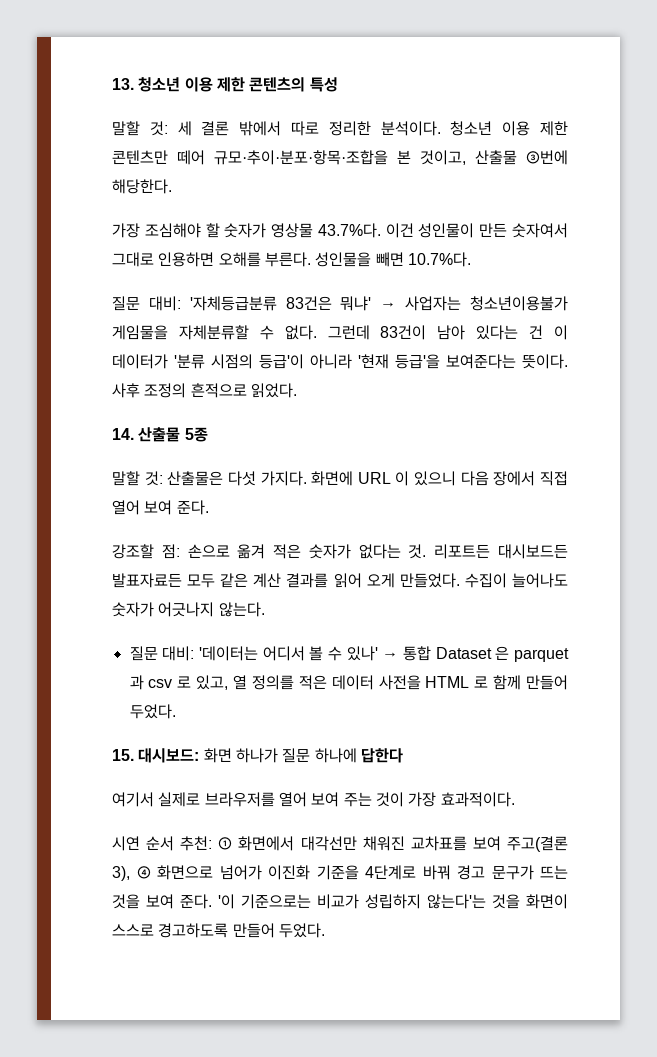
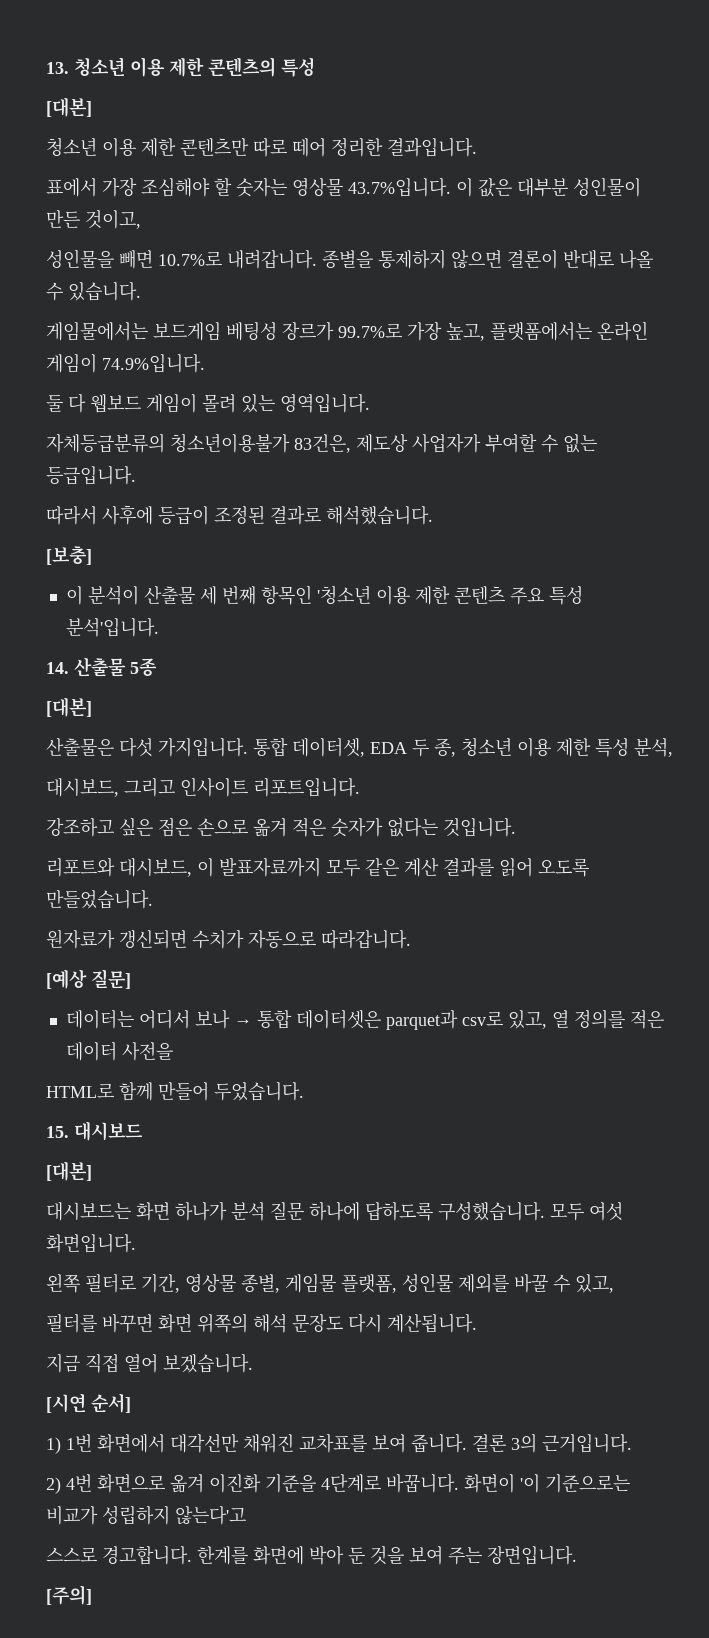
[112,121,568,136] [112,150,568,165] [112,179,172,194] [112,223,568,238] [112,252,471,267] [112,296,568,311] [112,325,569,340] [112,354,568,369] [112,383,297,398] [112,427,208,442] [112,471,568,486] [112,500,209,515] [112,544,180,559] 말할 것: 세 결론 밖에서 따로 정리한 분석이다. 청소년 이용 제한 콘텐츠만 떼어 규모·추이·분포·항목·조합을 본 것이고, 산출물 ③번에 해당한다. // 가장 조심해야 할 숫자가 영상물 43.7%다. 이건 성인물이 만든 숫자여서 그대로 인용하면 오해를 부른다. 성인물을 빼면 10.7%다. // 질문 대비: '자체등급분류 83건은 뭐냐' → 사업자는 청소년이용불가 게임물을 자체분류할 수 없다. 그런데 83건이 남아 있다는 건 이 데이터가 '분류 시점의 등급'이 아니라 '현재 등급'을 보여준다는 뜻이다. 사후 조정의 흔적으로 읽었다. // 14. 산출물 5종 // 말할 것: 산출물은 다섯 가지다. 화면에 URL 이 있으니 다음 장에서 직접 열어 보여 준다. // 강조할 점: -> [46,97,92,117] [46,137,477,157] [46,177,641,197] [46,209,141,229] [46,249,653,269] [46,281,141,301] [46,321,648,341] [46,353,205,373] [46,393,370,413] [46,433,597,453] [46,465,136,485] [46,505,433,525] [46,546,92,565] [65,585,583,605] [65,617,159,637] [46,657,157,677] [46,697,92,717] [46,737,673,757] [46,777,360,797] [46,817,192,837] [대본] // 청소년 이용 제한 콘텐츠만 따로 떼어 정리한 결과입니다. // 표에서 가장 조심해야 할 숫자는 영상물 43.7%입니다. 이 값은 대부분 성인물이 만든 것이고, // 성인물을 빼면 10.7%로 내려갑니다. 종별을 통제하지 않으면 결론이 반대로 나올 수 있습니다. // 게임물에서는 보드게임 베팅성 장르가 99.7%로 가장 높고, 플랫폼에서는 온라인 게임이 74.9%입니다. // 둘 다 웹보드 게임이 몰려 있는 영역입니다. // 자체등급분류의 청소년이용불가 83건은, 제도상 사업자가 부여할 수 없는 등급입니다. // 따라서 사후에 등급이 조정된 결과로 해석했습니다. // [보충] // 이 분석이 산출물 세 번째 항목인 '청소년 이용 제한 콘텐츠 주요 특성 분석'입니다. // 14. 산출물 5종 // [대본] // 산출물은 다섯 가지입니다. 통합 데이터셋, EDA 두 종, 청소년 이용 제한 특성 분석, // 대시보드, 그리고 인사이트 리포트입니다. // 강조하고 싶은 점은
[408,544,568,559] [112,573,182,588] 것. 리포트든 대시보드든 발표자료든 -> [443,817,516,837] [46,857,321,877] 것입니다. // 리포트와 대시보드, 이 발표자료까지
[366,573,568,588] [112,602,265,617] [129,646,570,662] [129,675,192,690] 오게 만들었다. 수집이 늘어나도 숫자가 어긋나지 않는다. // 질문 대비: '데이터는 어디서 볼 수 있나' → 통합 Dataset 은 parquet 과 csv 로 -> [538,858,589,877] [46,889,153,909] [46,929,411,949] [46,969,131,989] [65,1009,503,1030] 오도록 만들었습니다. // 원자료가 갱신되면 수치가 자동으로 따라갑니다. // [예상 질문] // 데이터는 어디서 보나 → 통합 데이터셋은 parquet과 csv로
[425,676,489,688] HTML 로 -> [46,1083,114,1098] // HTML로
[129,704,176,719] 두었다. -> [214,1081,304,1101] 두었습니다.
[138,748,200,763] 대시보드: -> [74,1121,143,1141] [46,1161,92,1181] [46,1202,131,1221] 대시보드 // [대본] // 대시보드는
(278, 755) none -> [231,1202,265,1221] 분석
[360,748,403,763] [112,792,515,807] [112,836,233,851] 답한다 // 여기서 실제로 브라우저를 열어 보여 주는 것이 가장 효과적이다. // 시연 순서 추천: ① -> [365,1201,623,1221] [46,1233,136,1253] [46,1273,614,1293] [46,1313,477,1333] [46,1353,253,1373] [46,1393,131,1413] [46,1434,92,1454] 답하도록 구성했습니다. 모두 여섯 화면입니다. // 왼쪽 필터로 기간, 영상물 종별, 게임물 플랫폼, 성인물 제외를 바꿀 수 있고, // 필터를 바꾸면 화면 위쪽의 해석 문장도 다시 계산됩니다. // 지금 직접 열어 보겠습니다. // [시연 순서] // 1) 1번
[506,836,568,852] [112,865,568,881] [112,894,568,909] [112,923,325,938] 주고(결론 3), ④ 화면으로 넘어가 이진화 기준을 4단계로 바꿔 경고 문구가 뜨는 것을 보여 준다. '이 기준으로는 비교가 성립하지 않는다'는 것을 화면이 스스로 경고하도록 만들어 두었다. -> [411,1433,632,1453] [46,1473,630,1494] [46,1505,246,1525] [46,1545,577,1565] [46,1585,92,1605] 줍니다. 결론 3의 근거입니다. // 2) 4번 화면으로 옮겨 이진화 기준을 4단계로 바꿉니다. 화면이 '이 기준으로는 비교가 성립하지 않는다'고 // 스스로 경고합니다. 한계를 화면에 박아 둔 것을 보여 주는 장면입니다. // [주의]

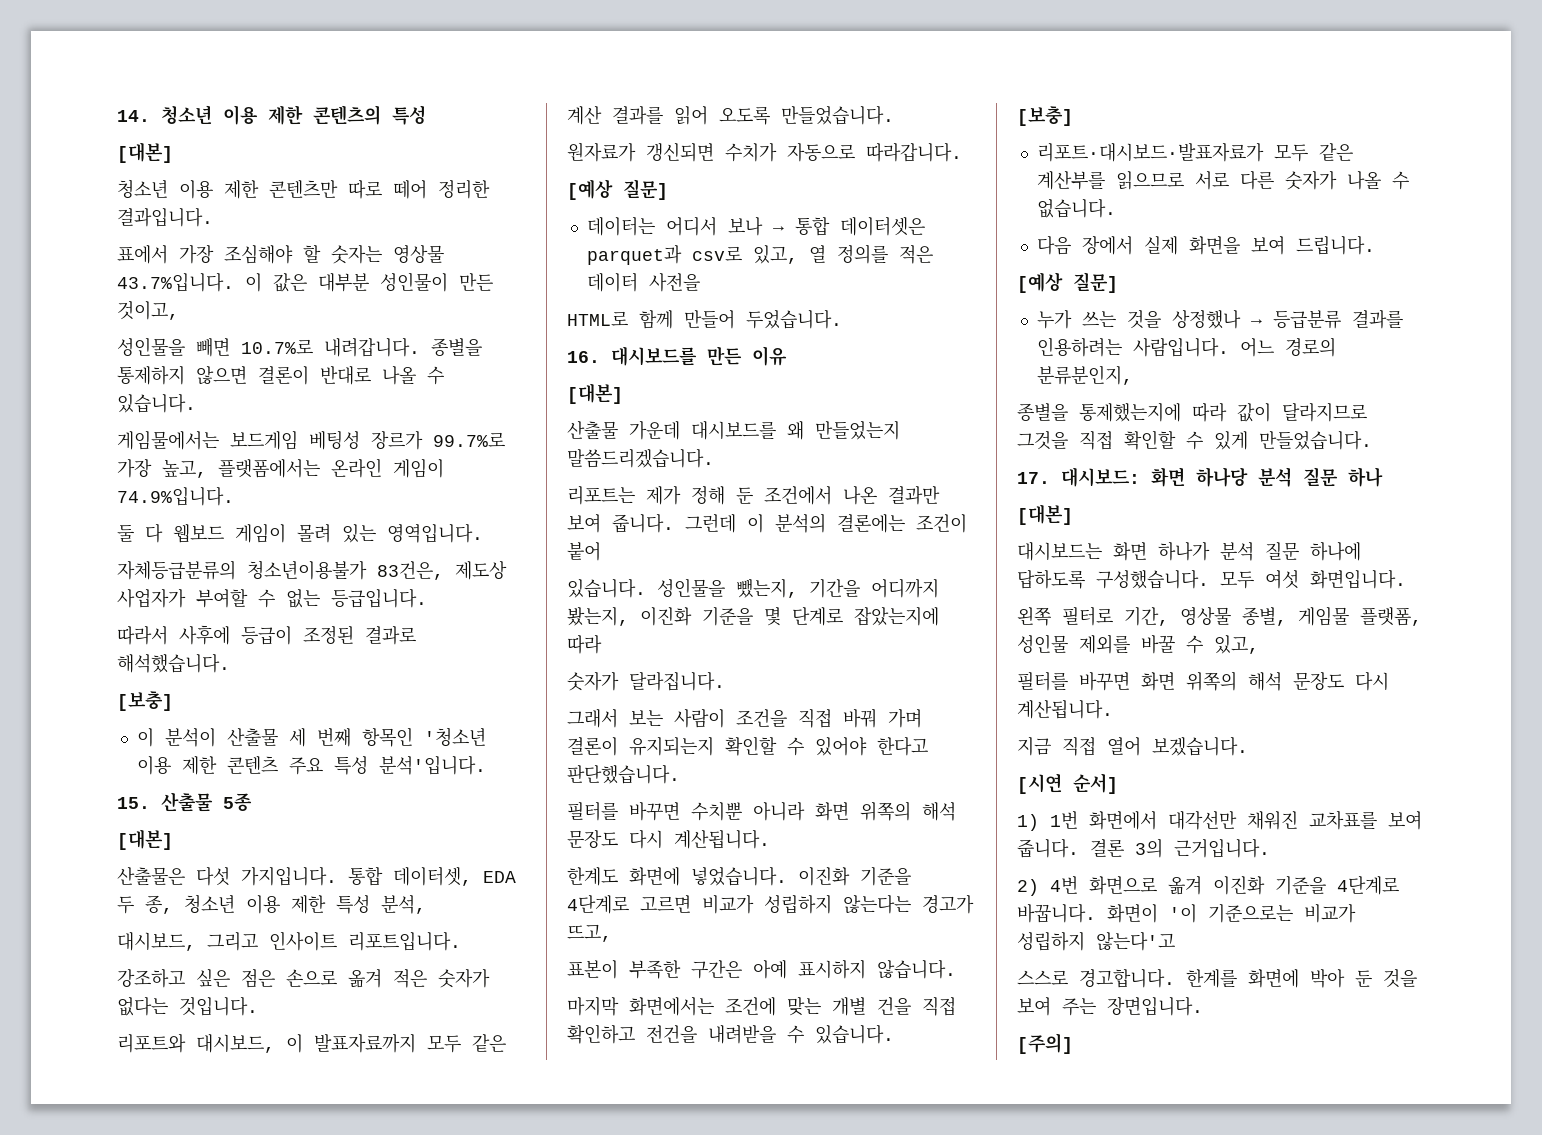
[46,62,69,74] 13. -> [117,110,150,122] 14.
[46,662,69,674] 14. -> [117,797,150,809] 15.
[46,1121,143,1141] 15. 대시보드 -> [567,346,787,366] [567,383,623,404] [567,420,900,440] [567,448,714,468] [567,486,940,505] [567,513,967,533] [567,542,601,561] [567,578,939,598] [567,606,939,626] [567,635,602,654] [567,671,725,691] [567,708,922,728] [567,736,928,756] [567,764,680,784] [567,801,956,821] [567,829,770,849] [567,866,911,886] [567,894,974,914] [567,924,612,942] [567,959,956,979] [567,996,956,1016] [567,1024,894,1044] [1017,106,1073,126] [1036,142,1353,162] [1036,170,1409,190] [1036,198,1116,218] [1036,235,1375,255] [1017,272,1118,293] [1036,309,1403,329] [1036,337,1336,357] [1036,365,1133,385] [1017,402,1367,422] [1017,430,1372,450] [1017,467,1383,487] 16. 대시보드를 만든 이유 // [대본] // 산출물 가운데 대시보드를 왜 만들었는지 말씀드리겠습니다. // 리포트는 제가 정해 둔 조건에서 나온 결과만 보여 줍니다. 그런데 이 분석의 결론에는 조건이 붙어 // 있습니다. 성인물을 뺐는지, 기간을 어디까지 봤는지, 이진화 기준을 몇 단계로 잡았는지에 따라 // 숫자가 달라집니다. // 그래서 보는 사람이 조건을 직접 바꿔 가며 결론이 유지되는지 확인할 수 있어야 한다고 판단했습니다. // 필터를 바꾸면 수치뿐 아니라 화면 위쪽의 해석 문장도 다시 계산됩니다. // 한계도 화면에 넣었습니다. 이진화 기준을 4단계로 고르면 비교가 성립하지 않는다는 경고가 뜨고, // 표본이 부족한 구간은 아예 표시하지 않습니다. // 마지막 화면에서는 조건에 맞는 개별 건을 직접 확인하고 전건을 내려받을 수 있습니다. // [보충] // 리포트·대시보드·발표자료가 모두 같은 계산부를 읽으므로 서로 다른 숫자가 나올 수 없습니다. // 다음 장에서 실제 화면을 보여 드립니다. // [예상 질문] // 누가 쓰는 것을 상정했나 → 등급분류 결과를 인용하려는 사람입니다. 어느 경로의 분류분인지, // 종별을 통제했는지에 따라 값이 달라지므로 그것을 직접 확인할 수 있게 만들었습니다. // 17. 대시보드: 화면 하나당 분석 질문 하나

